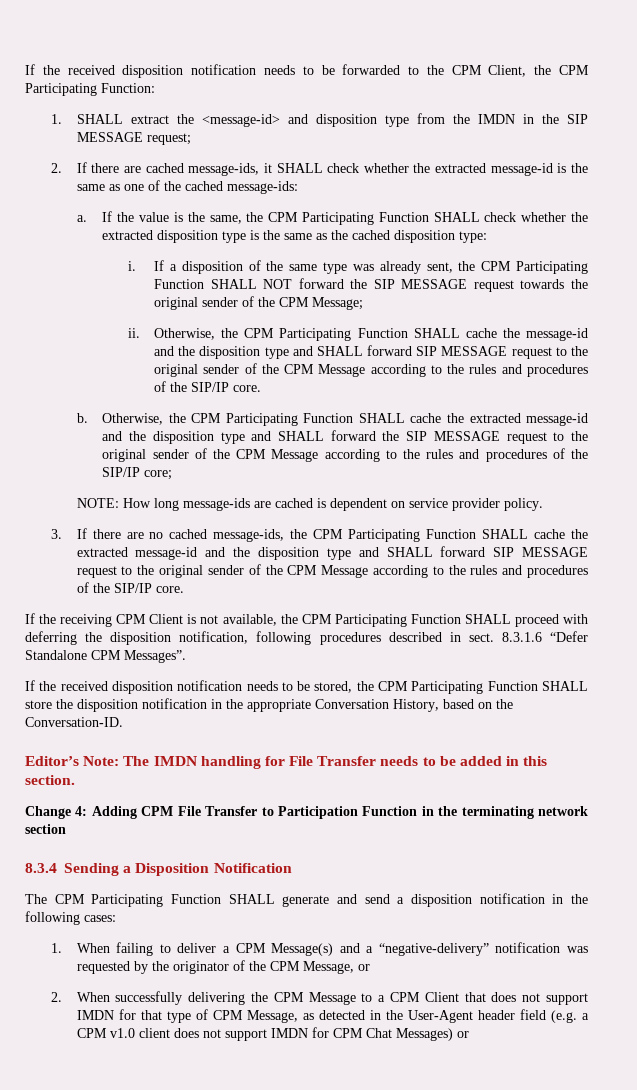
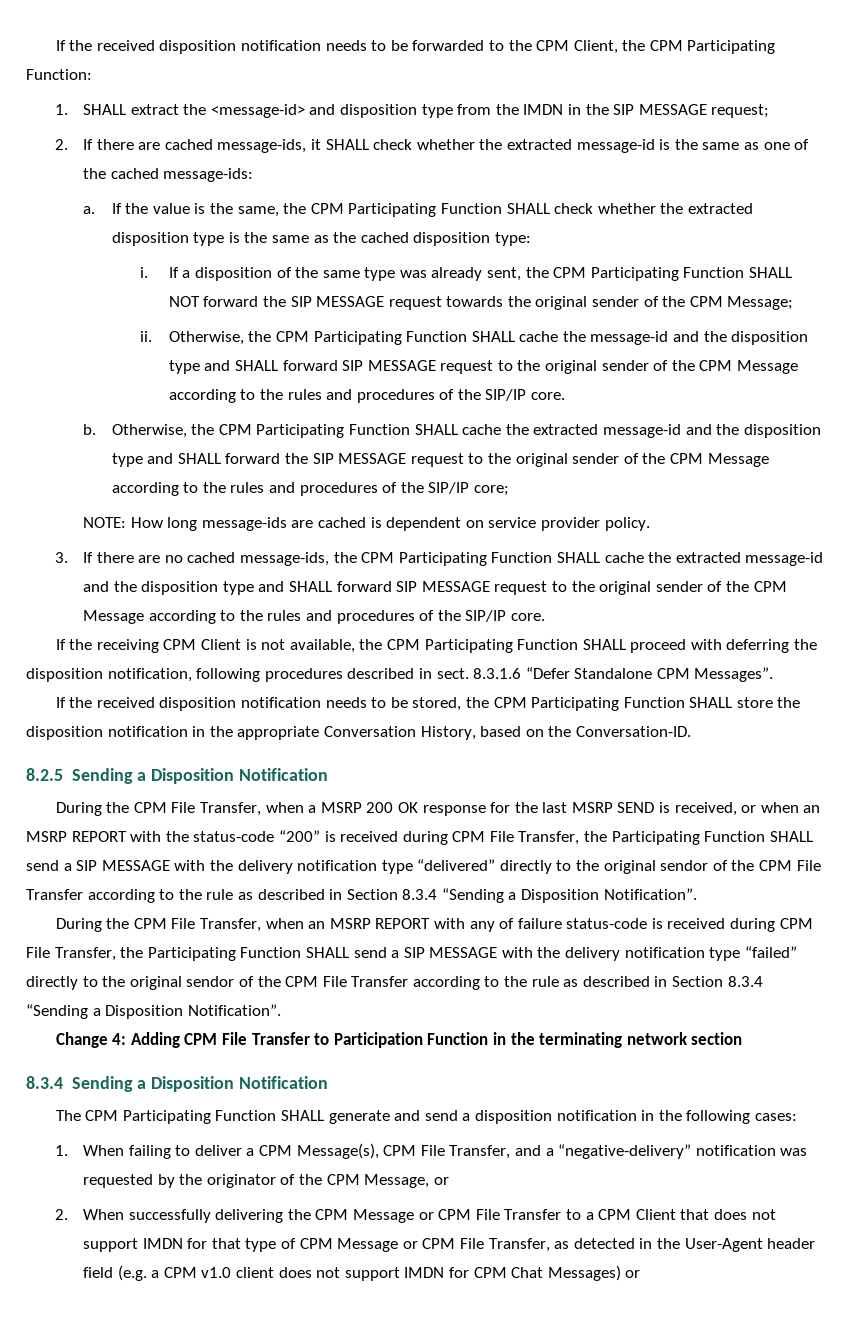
[25,756,548,769] [25,775,75,785] Editor’s Note: The IMDN handling for File Transfer needs to be added in this section. -> [26,768,329,784] [55,802,821,816] [26,830,813,845] [26,859,821,874] [26,888,697,903] [55,918,813,932] [26,946,797,961] [26,976,763,990] [26,1004,281,1019] 8.2.5 Sending a Disposition Notification // During the CPM File Transfer, when a MSRP 200 OK response for the last MSRP SEND is received, or when an MSRP REPORT with the status-code “200” is received during CPM File Transfer, the Participating Function SHALL send a SIP MESSAGE with the delivery notification type “delivered” directly to the original sendor of the CPM File Transfer according to the rule as described in Section 8.3.4 “Sending a Disposition Notification”. // During the CPM File Transfer, when an MSRP REPORT with any of failure status-code is received during CPM File Transfer, the Participating Function SHALL send a SIP MESSAGE with the delivery notification type “failed” directly to the original sendor of the CPM File Transfer according to the rule as described in Section 8.3.4 “Sending a Disposition Notification”.
[271,943,334,956] Message(s) -> [296,1143,511,1159] Message(s), CPM File Transfer,
(356, 998) none -> [418,1209,562,1220] or CPM File Transfer
[246,1010,298,1023] Message, -> [337,1238,550,1252] Message or CPM File Transfer,

